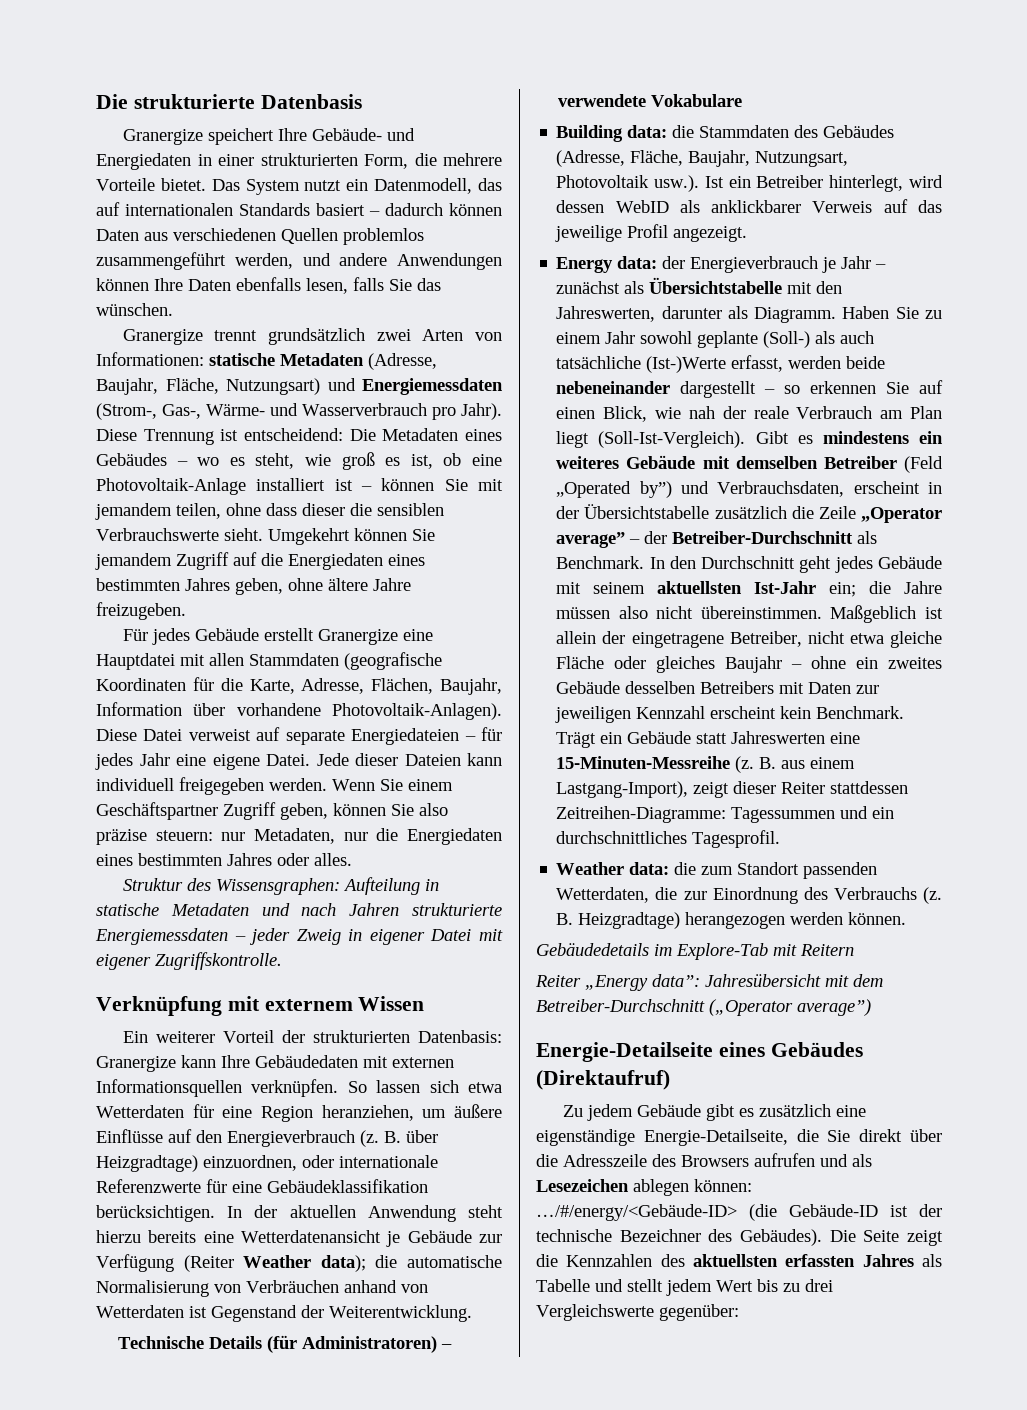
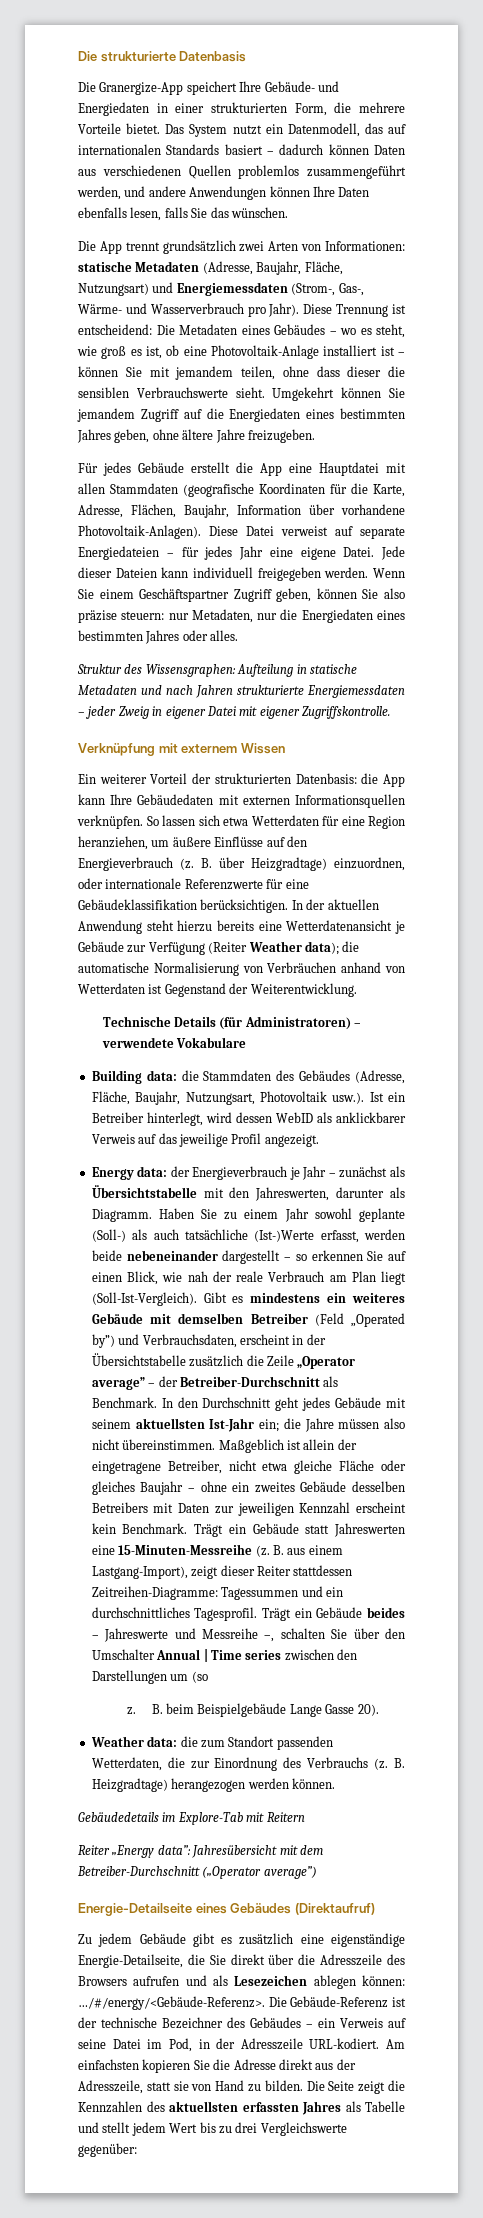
[122,129,203,145] Granergize -> [78,82,184,95] Die Granergize-App
[122,329,203,345] Granergize -> [78,241,122,254] Die App
[317,629,398,645] Granergize -> [236,462,282,476] die App
[96,1056,176,1072] Granergize -> [361,773,405,787] die App
(781, 839) none -> [262,1607,405,1621] [91,1628,405,1642] [91,1649,357,1662] [91,1670,208,1684] [127,1703,379,1717] Trägt ein Gebäude beides – Jahreswerte und Messreihe –, schalten Sie über den Umschalter Annual | Time series zwischen den Darstellungen um (so // z. B. beim Beispielgebäude Lange Gasse 20).
[536,1204,878,1221] …/#/energy/<Gebäude-ID> (die Gebäude-ID -> [78,1996,389,2010] …/#/energy/<Gebäude-Referenz>. Die Gebäude-Referenz
[740,1229,822,1246] Gebäudes). -> [250,2017,406,2028] [78,2038,405,2052] [78,2059,356,2073] [78,2080,303,2094] Gebäudes – ein Verweis auf seine Datei im Pod, in der Adresszeile URL-kodiert. Am einfachsten kopieren Sie die Adresse direkt aus der Adresszeile, statt sie von Hand zu bilden.

